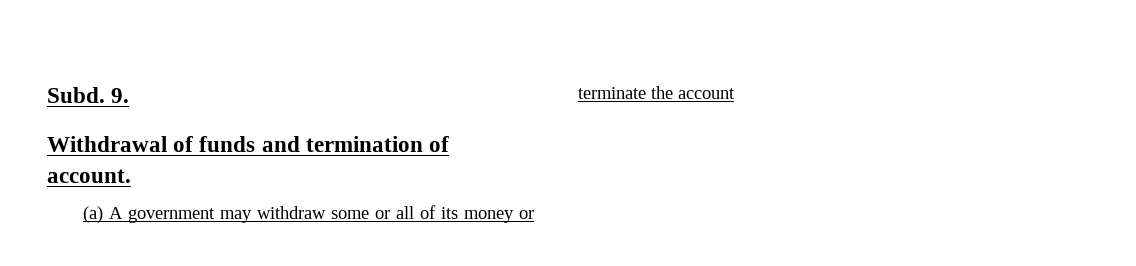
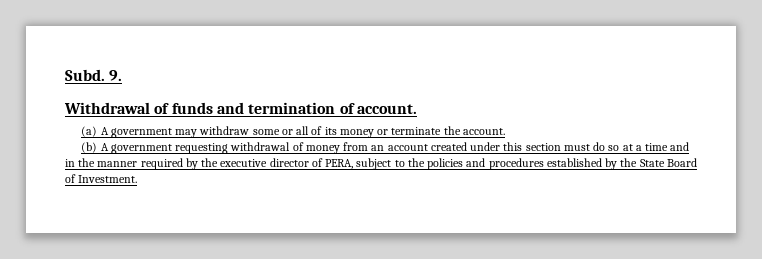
[678,88,735,99] account -> [462,128,505,135] [81,142,690,154] [65,158,697,170] [65,174,138,183] account. // (b) A government requesting withdrawal of money from an account created under this section must do so at a time and in the manner required by the executive director of PERA, subject to the policies and procedures established by the State Board of Investment.

